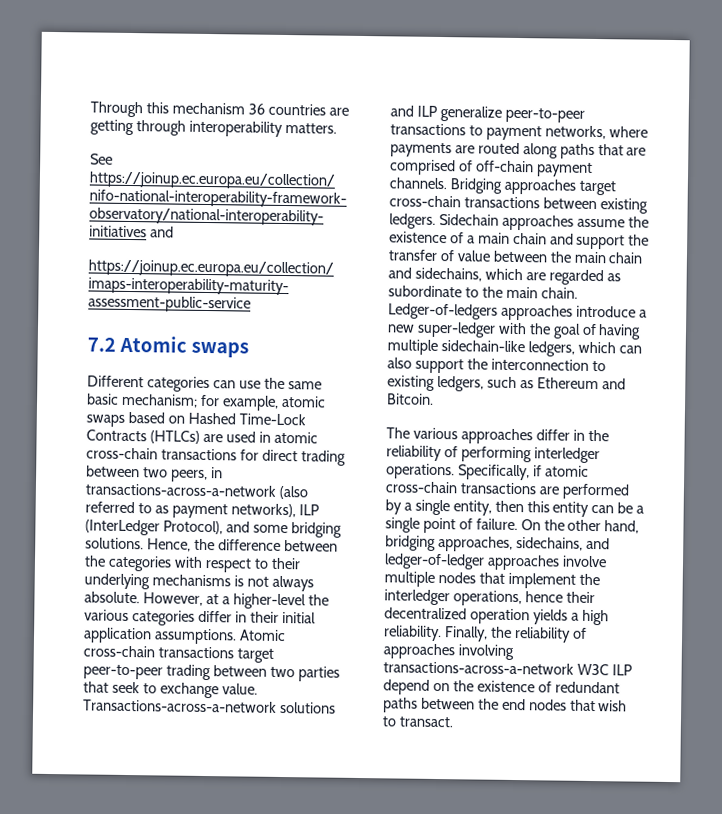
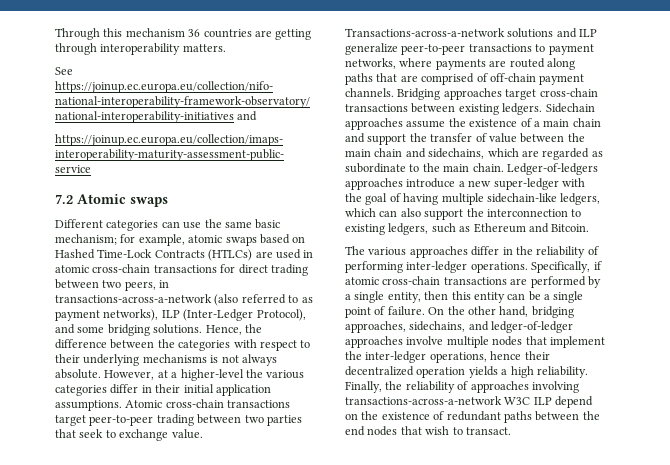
[85,519,160,536] (InterLedger -> [183,309,254,321] (Inter-Ledger
[533,447,600,464] interledger -> [406,261,468,273] inter-ledger
[384,589,450,606] interledger -> [365,351,427,363] inter-ledger

